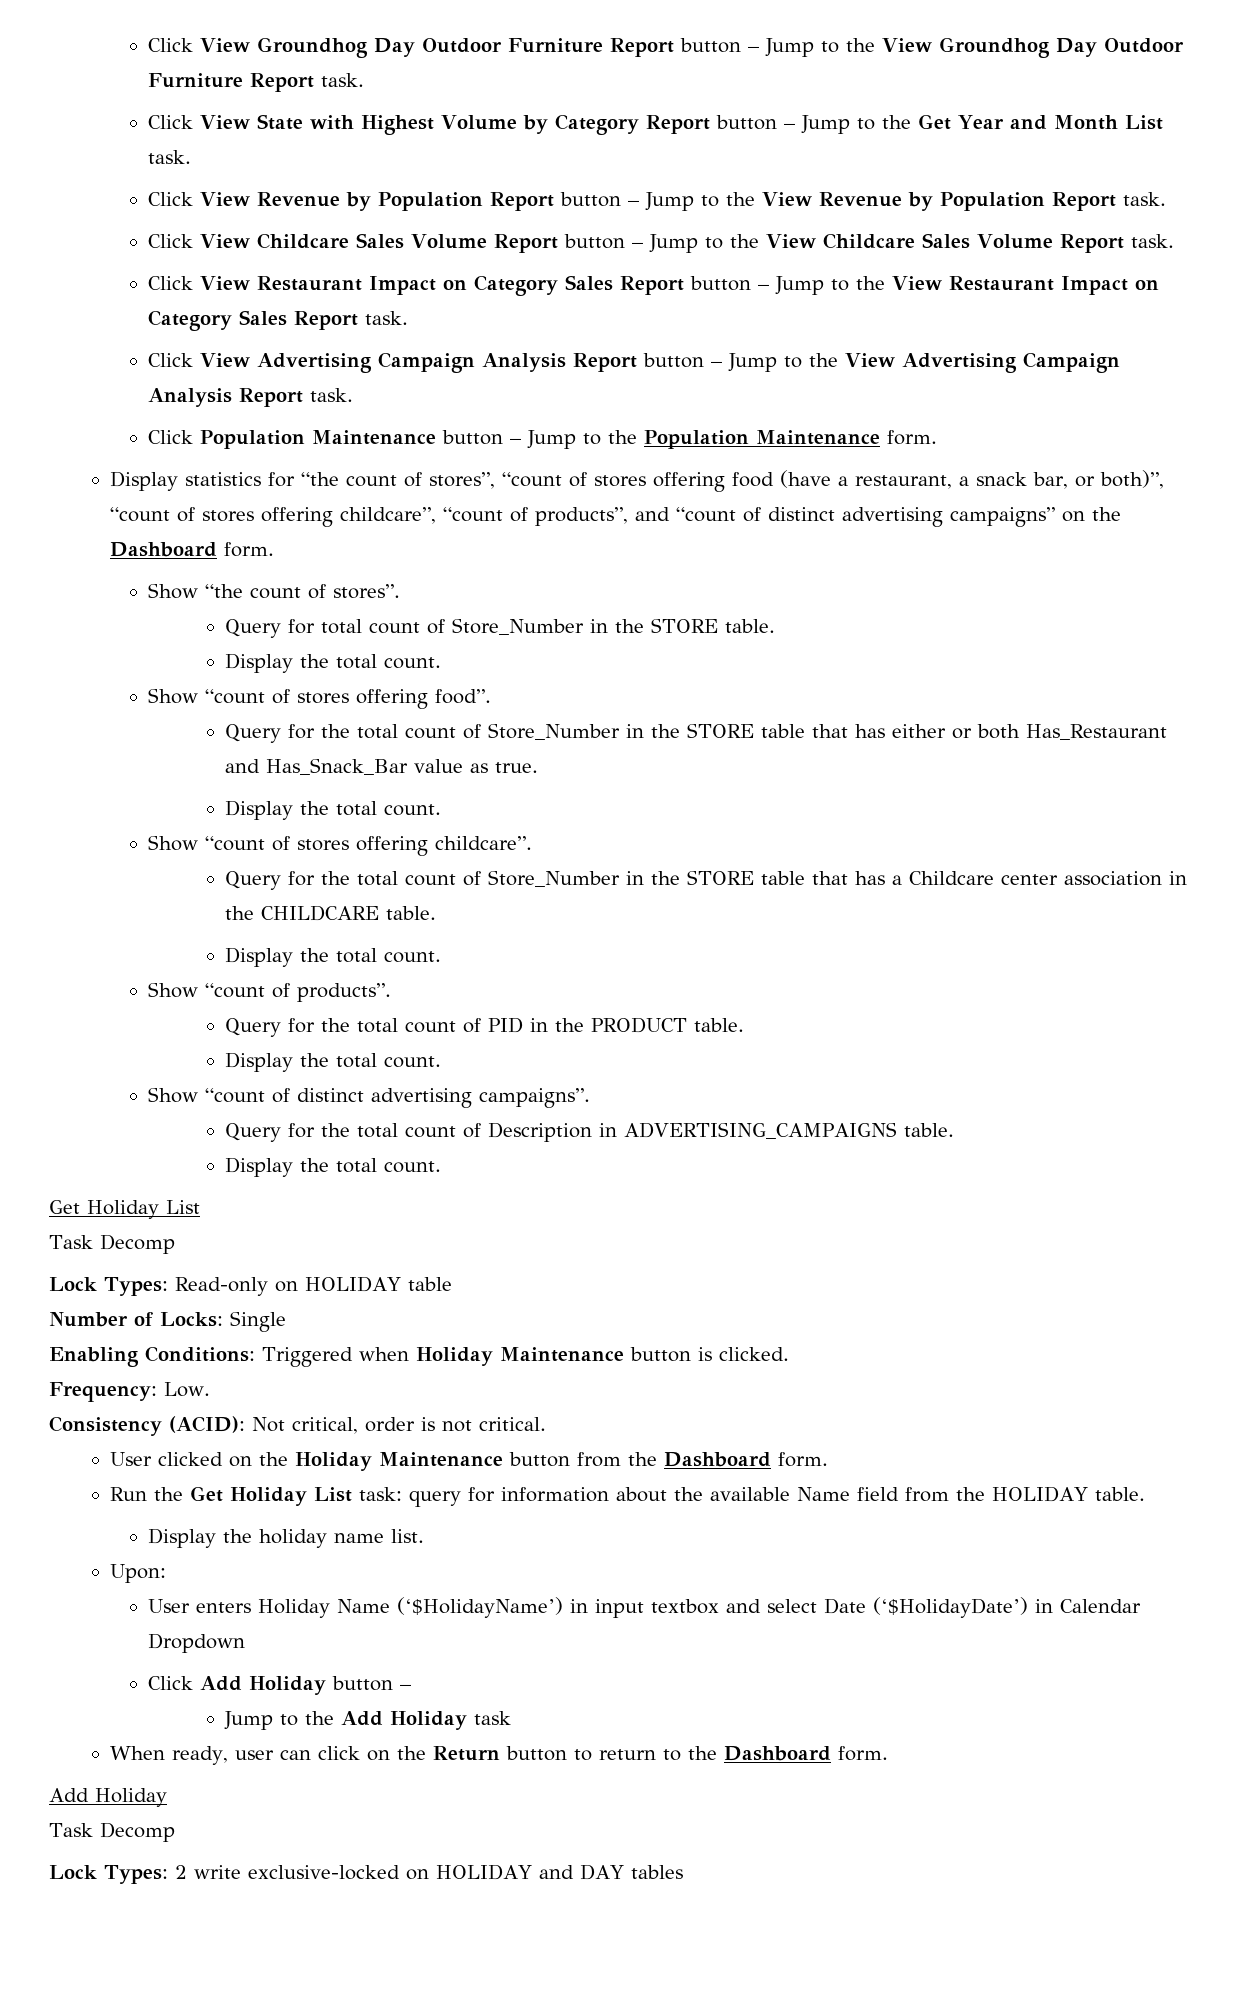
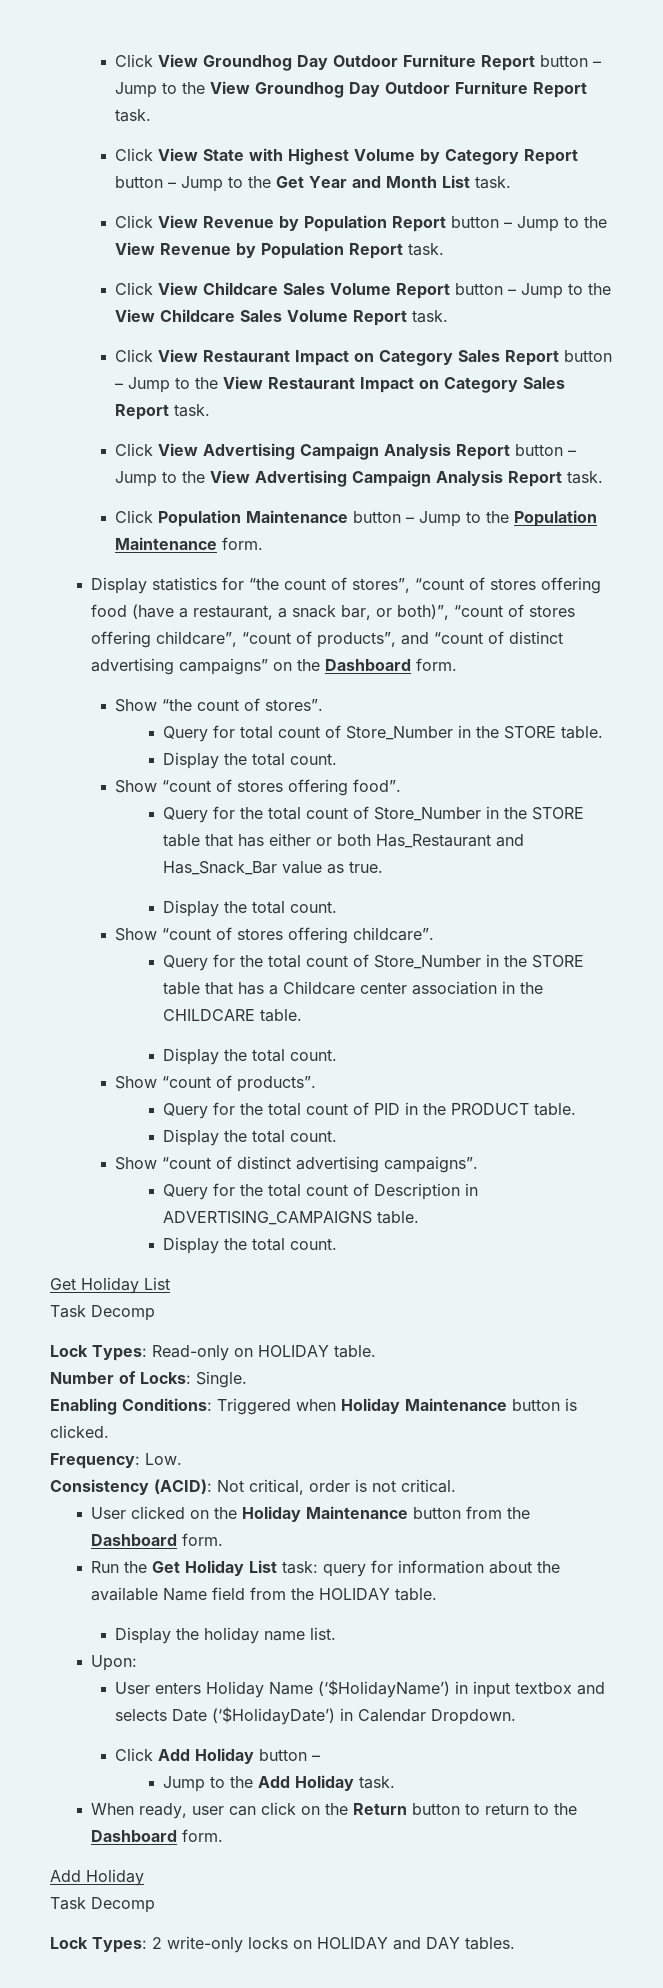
[407,1277,452,1291] table -> [334,1345,376,1358] table.
[230,1311,286,1332] Single -> [196,1371,247,1388] Single.
[767,1599,818,1613] select -> [115,1709,168,1721] selects
[148,1633,246,1653] Dropdown -> [431,1709,517,1725] Dropdown.
[474,1711,512,1725] task -> [358,1776,395,1789] task.
[193,1865,400,1880] write exclusive-locked -> [167,1936,288,1953] write-only locks
[630,1865,683,1879] tables -> [465,1937,515,1950] tables.

